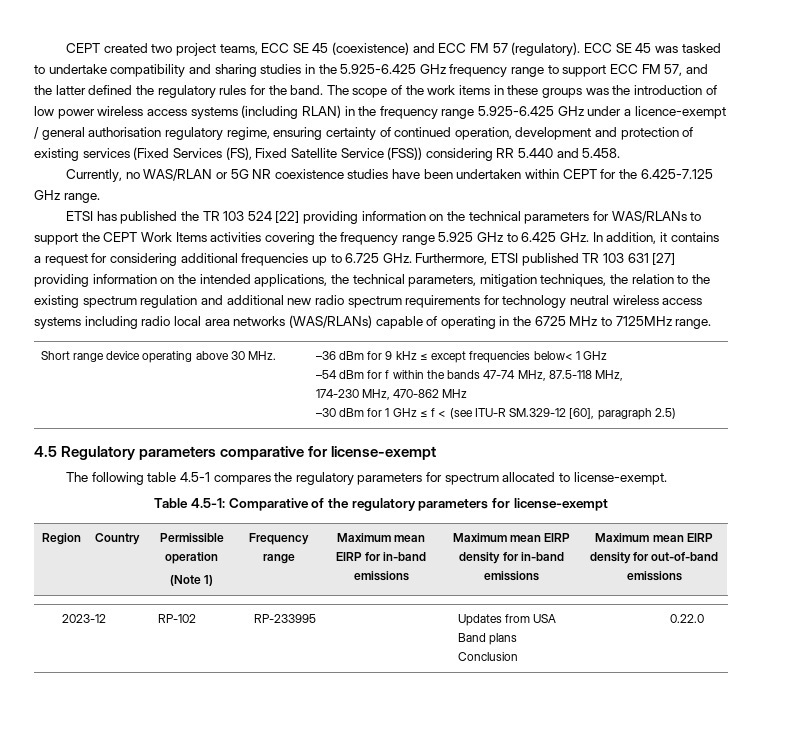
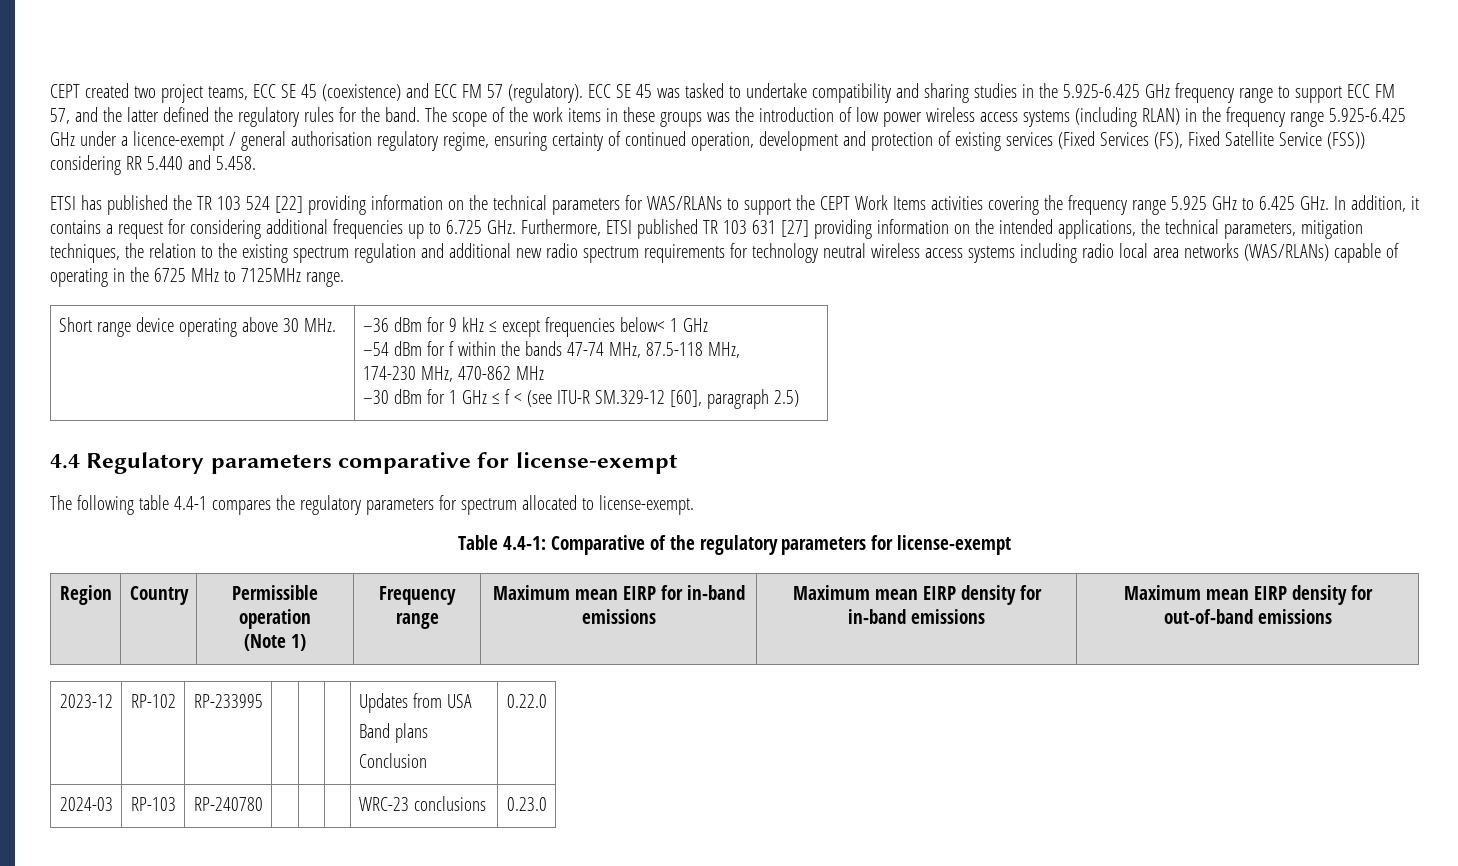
[65,169,713,182] [34,190,100,203] // Currently, no WAS/RLAN or 5G NR coexistence studies have been undertaken within CEPT for the 6.425-7.125 GHz range. -> (256, 163) none
[34,446,57,457] 4.5 -> [50,454,80,469] 4.4
[179,472,210,482] 4.5-1 -> [173,496,207,510] 4.4-1
[191,498,226,508] 4.5-1: -> [502,536,546,550] 4.4-1:
(704, 618) none -> [59,797,113,811] [130,797,176,811] [193,797,263,811] [358,796,486,811] [506,797,547,811] // 2024-03 | RP-103 | RP-240780 | | | | WRC-23 conclusions | 0.23.0

